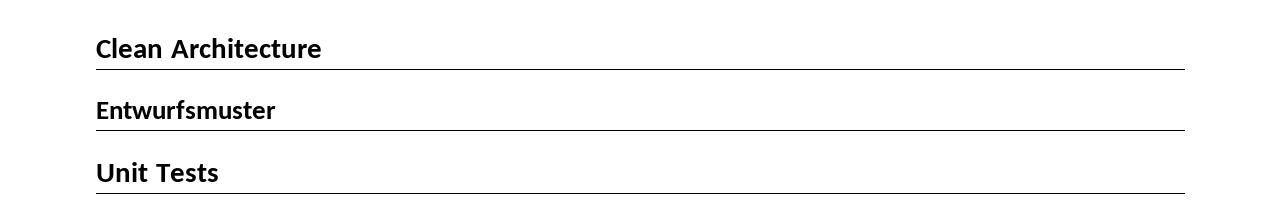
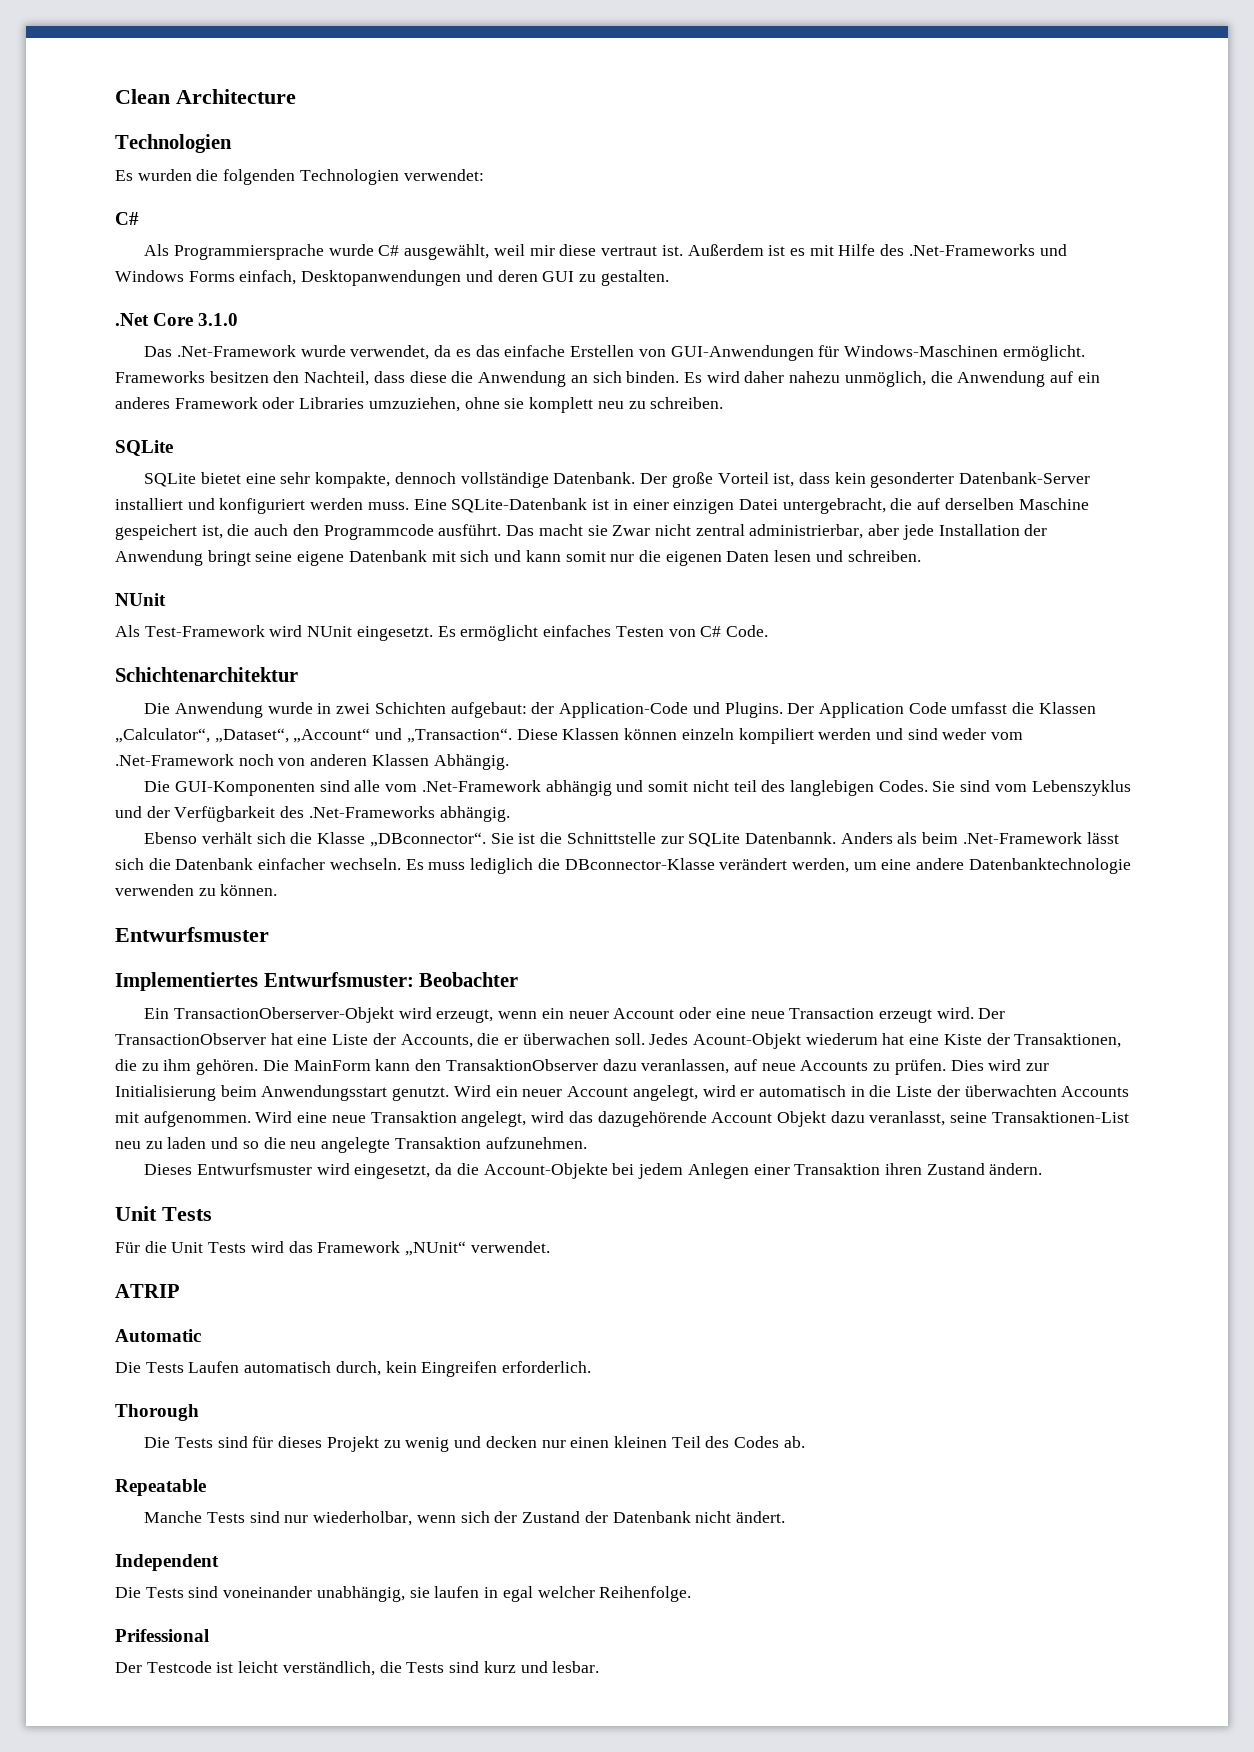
[96,100,276,119] [96,162,219,182] Entwurfsmuster // Unit Tests -> [115,134,232,153] [115,169,484,185] [115,212,139,225] [144,244,1067,260] [115,270,669,286] [115,313,239,326] [144,345,1085,361] [115,371,1100,387] [115,397,724,413] [115,440,173,456] [144,472,1091,488] [115,498,1089,514] [115,524,1048,540] [115,550,921,566] [115,593,166,606] [115,625,768,641] [115,667,298,682] [144,702,1096,718] [115,728,1024,744] [115,754,509,770] [144,780,1131,796] [115,806,510,822] [144,832,1119,847] [115,858,1131,874] [115,884,278,896] [115,927,269,942] [115,972,519,991] [144,1007,1006,1023] [115,1033,1122,1049] [115,1059,1050,1075] [115,1085,1130,1101] [115,1111,1129,1127] [115,1137,587,1153] [144,1163,1043,1179] [115,1206,212,1221] [115,1241,550,1256] [115,1284,180,1298] [115,1329,201,1342] [115,1361,592,1377] [115,1404,199,1421] [144,1436,805,1452] [115,1479,206,1496] [144,1511,785,1526] [115,1554,219,1571] [115,1586,692,1602] [115,1629,209,1642] [115,1661,600,1676] Technologien // Es wurden die folgenden Technologien verwendet: // C# // Als Programmiersprache wurde C# ausgewählt, weil mir diese vertraut ist. Außerdem ist es mit Hilfe des .Net-Frameworks und Windows Forms einfach, Desktopanwendungen und deren GUI zu gestalten. // .Net Core 3.1.0 // Das .Net-Framework wurde verwendet, da es das einfache Erstellen von GUI-Anwendungen für Windows-Maschinen ermöglicht. Frameworks besitzen den Nachteil, dass diese die Anwendung an sich binden. Es wird daher nahezu unmöglich, die Anwendung auf ein anderes Framework oder Libraries umzuziehen, ohne sie komplett neu zu schreiben. // SQLite // SQLite bietet eine sehr kompakte, dennoch vollständige Datenbank. Der große Vorteil ist, dass kein gesonderter Datenbank-Server installiert und konfiguriert werden muss. Eine SQLite-Datenbank ist in einer einzigen Datei untergebracht, die auf derselben Maschine gespeichert ist, die auch den Programmcode ausführt. Das macht sie Zwar nicht zentral administrierbar, aber jede Installation der Anwendung bringt seine eigene Datenbank mit sich und kann somit nur die eigenen Daten lesen und schreiben. // NUnit // Als Test-Framework wird NUnit eingesetzt. Es ermöglicht einfaches Testen von C# Code. // Schichtenarchitektur // Die Anwendung wurde in zwei Schichten aufgebaut: der Application-Code und Plugins. Der Application Code umfasst die Klassen „Calculator“, „Dataset“, „Account“ und „Transaction“. Diese Klassen können einzeln kompiliert werden und sind weder vom .Net-Framework noch von anderen Klassen Abhängig. // Die GUI-Komponenten sind alle vom .Net-Framework abhängig und somit nicht teil des langlebigen Codes. Sie sind vom Lebenszyklus und der Verfügbarkeit des .Net-Frameworks abhängig. // Ebenso verhält sich die Klasse „DBconnector“. Sie ist die Schnittstelle zur SQLite Datenbannk. Anders als beim .Net-Framework lässt sich die Datenbank einfacher wechseln. Es muss lediglich die DBconnector-Klasse verändert werden, um eine andere Datenbanktechnologie verwenden zu können. // Entwurfsmuster // Implementiertes Entwurfsmuster: Beobachter // Ein TransactionOberserver-Objekt wird erzeugt, wenn ein neuer Account oder eine neue Transaction erzeugt wird. Der TransactionObserver hat eine Liste der Accounts, die er überwachen soll. Jedes Acount-Objekt wiederum hat eine Kiste der Transaktionen, die zu ihm gehören. Die MainForm kann den TransaktionObserver dazu veranlassen, auf neue Accounts zu prüfen. Dies wird zur Initialisierung beim Anwendungsstart genutzt. Wird ein neuer Account angelegt, wird er automatisch in die Liste der überwachten Accounts mit aufgenommen. Wird eine neue Transaktion angelegt, wird das dazugehörende Account Objekt dazu veranlasst, seine Transaktionen-List neu zu laden und so die neu angelegte Transaktion aufzunehmen. // Dieses Entwurfsmuster wird eingesetzt, da die Account-Objekte bei jedem Anlegen einer Transaktion ihren Zustand ändern. // Unit Tests // Für die Unit Tests wird das Framework „NUnit“ verwendet. // ATRIP // Automatic // Die Tests Laufen automatisch durch, kein Eingreifen erforderlich. // Thorough // Die Tests sind für dieses Projekt zu wenig und decken nur einen kleinen Teil des Codes ab. // Repeatable // Manche Tests sind nur wiederholbar, wenn sich der Zustand der Datenbank nicht ändert. // Independent // Die Tests sind voneinander unabhängig, sie laufen in egal welcher Reihenfolge. // Prifessional // Der Testcode ist leicht verständlich, die Tests sind kurz und lesbar.

